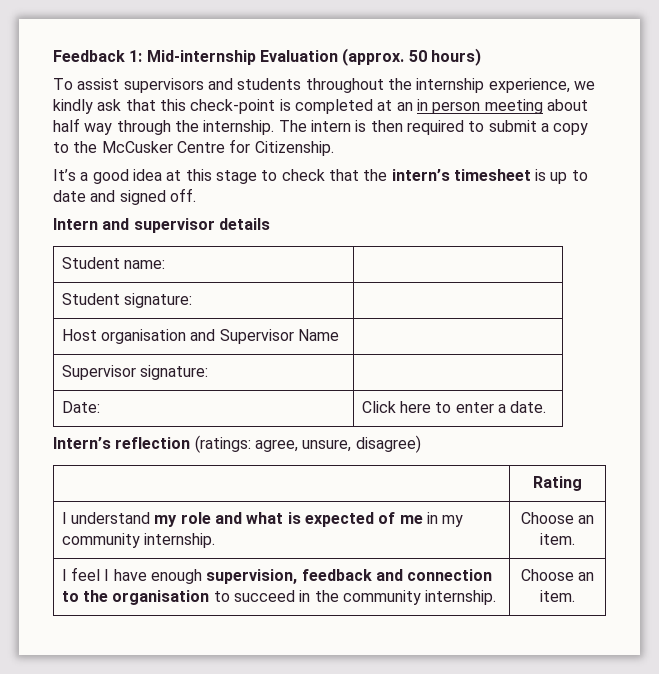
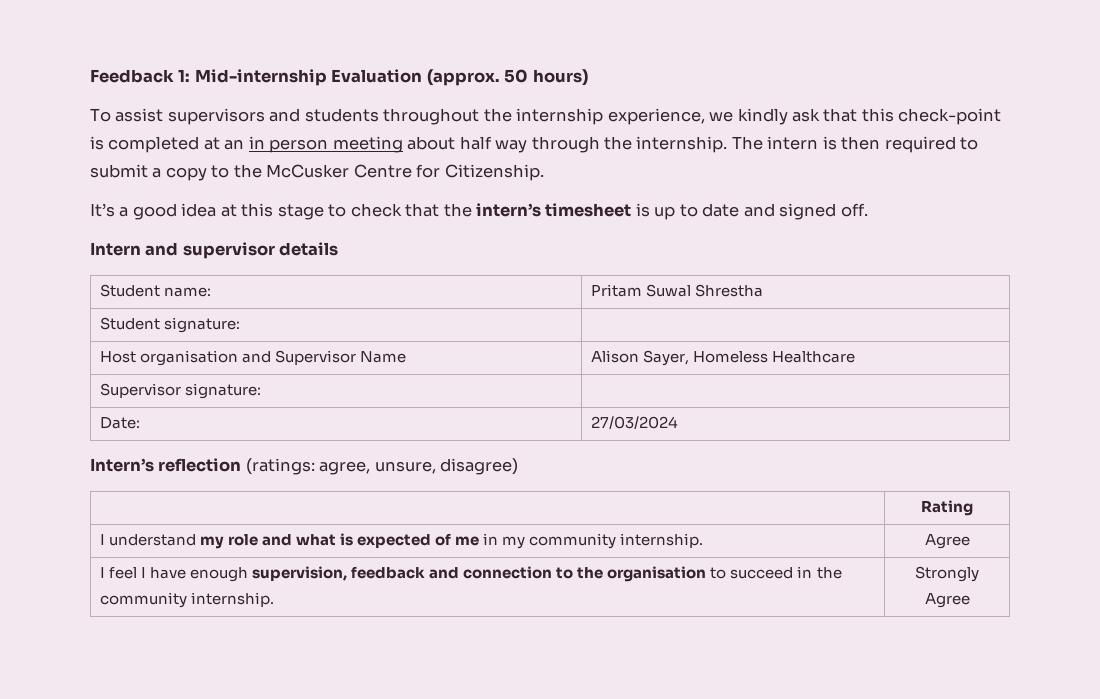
(165, 264) none -> [590,284,763,297] Pritam Suwal Shrestha
(339, 335) none -> [590,350,855,366] Alison Sayer, Homeless Healthcare
[361,401,547,413] Click here to enter a date. -> [590,416,678,429] 27/03/2024
[520,512,595,524] [540,533,575,545] Choose an item. -> [924,534,970,549] Agree
[520,569,595,581] [540,590,575,602] Choose an item. -> [915,566,979,582] [924,593,970,608] Strongly Agree

